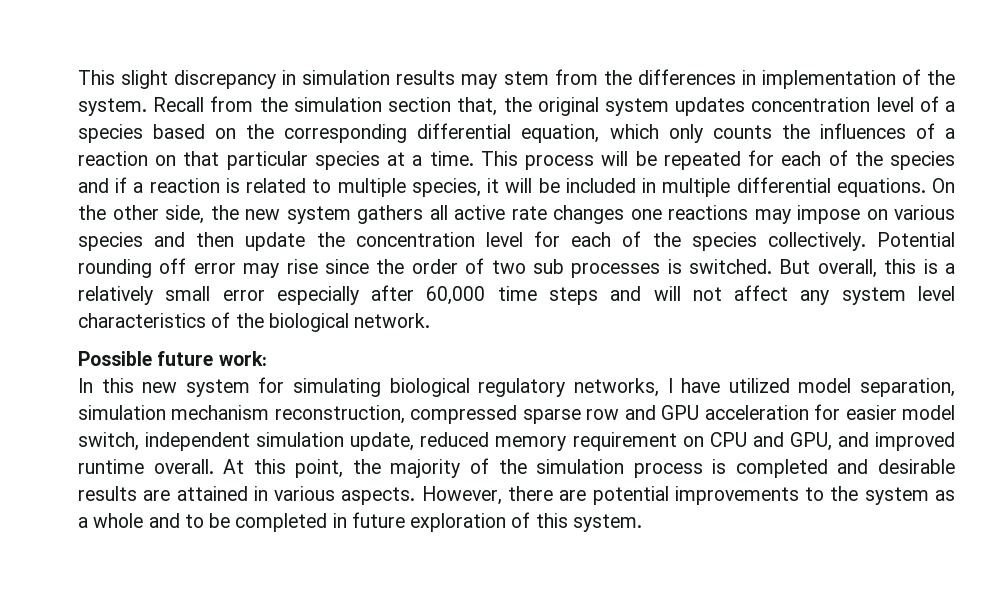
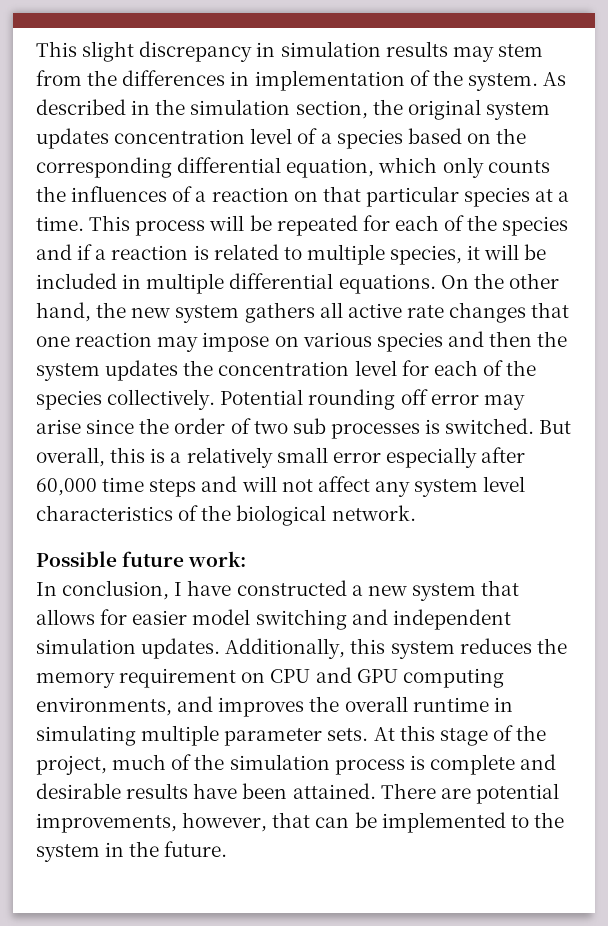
[153,96,498,116] Recall from the simulation section that, -> [543,72,567,86] [36,99,368,119] As described in the simulation section,
[165,205,204,224] side, -> [36,302,91,322] hand,
[630,205,748,220] one reactions -> [531,302,570,318] [36,332,153,347] that one reaction
[245,232,306,251] update -> [537,331,568,347] [36,360,179,381] the system updates
[286,259,318,274] rise -> [36,419,81,434] arise
[101,377,956,397] [78,404,956,424] [78,432,490,451] this new system for simulating biological regulatory networks, I have utilized model separation, simulation mechanism reconstruction, compressed sparse row and GPU acceleration for easier model switch, independent simulation update, reduced -> [62,580,520,601] [36,609,511,630] [36,638,567,659] conclusion, I have constructed a new system that allows for easier model switching and independent simulation updates. Additionally, this system reduces the
[789,432,956,451] [78,459,461,478] GPU, and improved runtime overall. At this point, the majority -> [356,668,504,688] [36,696,513,717] [36,725,547,746] [36,754,167,775] GPU computing environments, and improves the overall runtime in simulating multiple parameter sets. At this stage of the project, much
[735,459,828,478] completed -> [429,754,515,775] complete
[143,486,956,505] [78,512,642,532] are attained in various aspects. However, there are potential improvements to the system as a whole and to be completed in future exploration of this system. -> [193,783,559,804] [36,812,564,833] [36,841,228,862] have been attained. There are potential improvements, however, that can be implemented to the system in the future.

